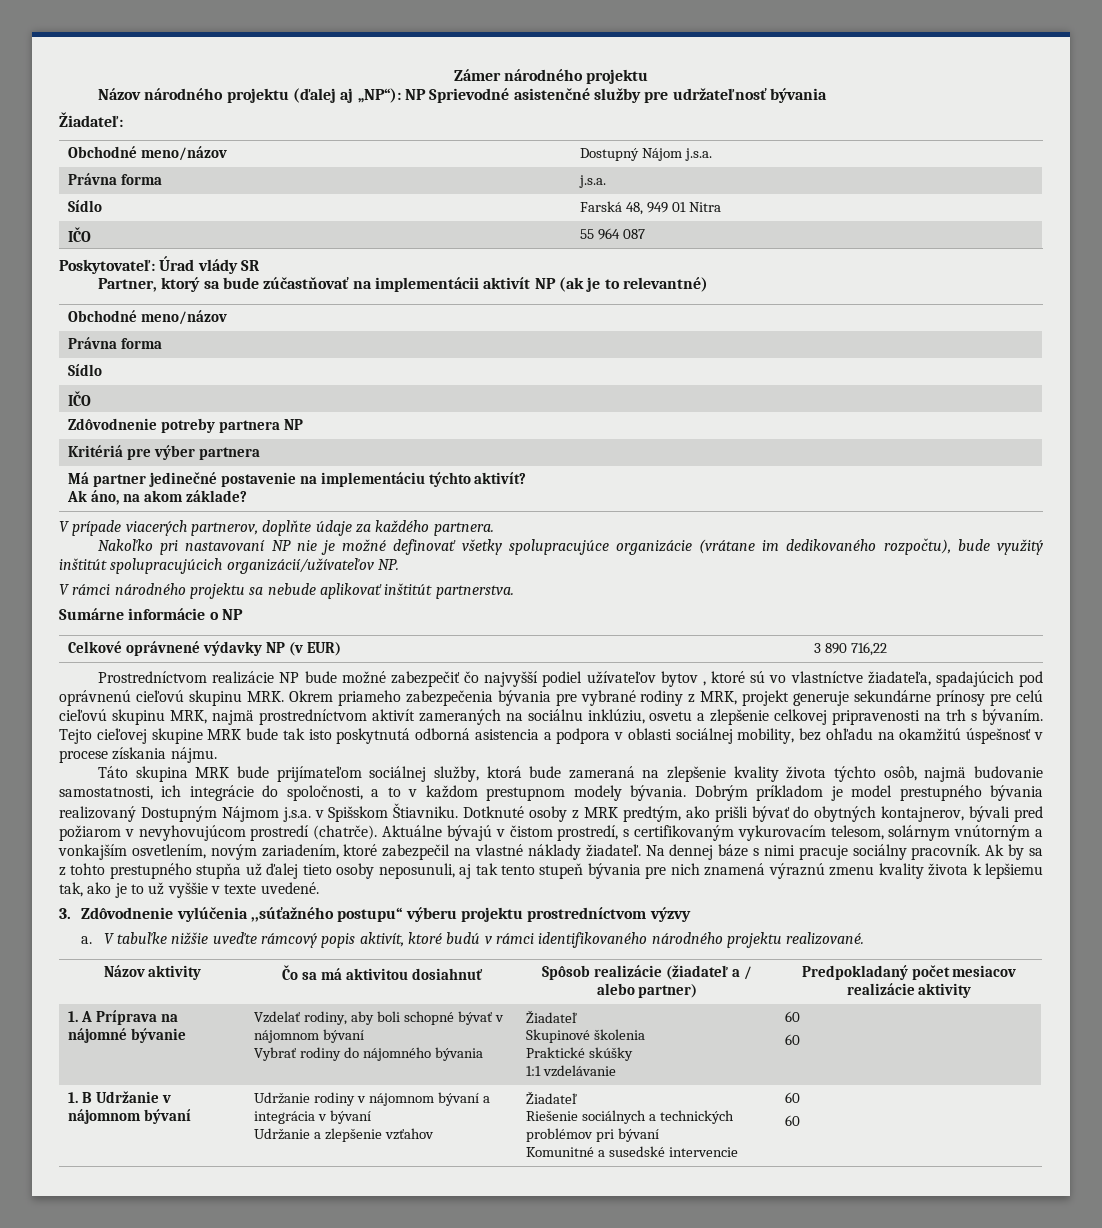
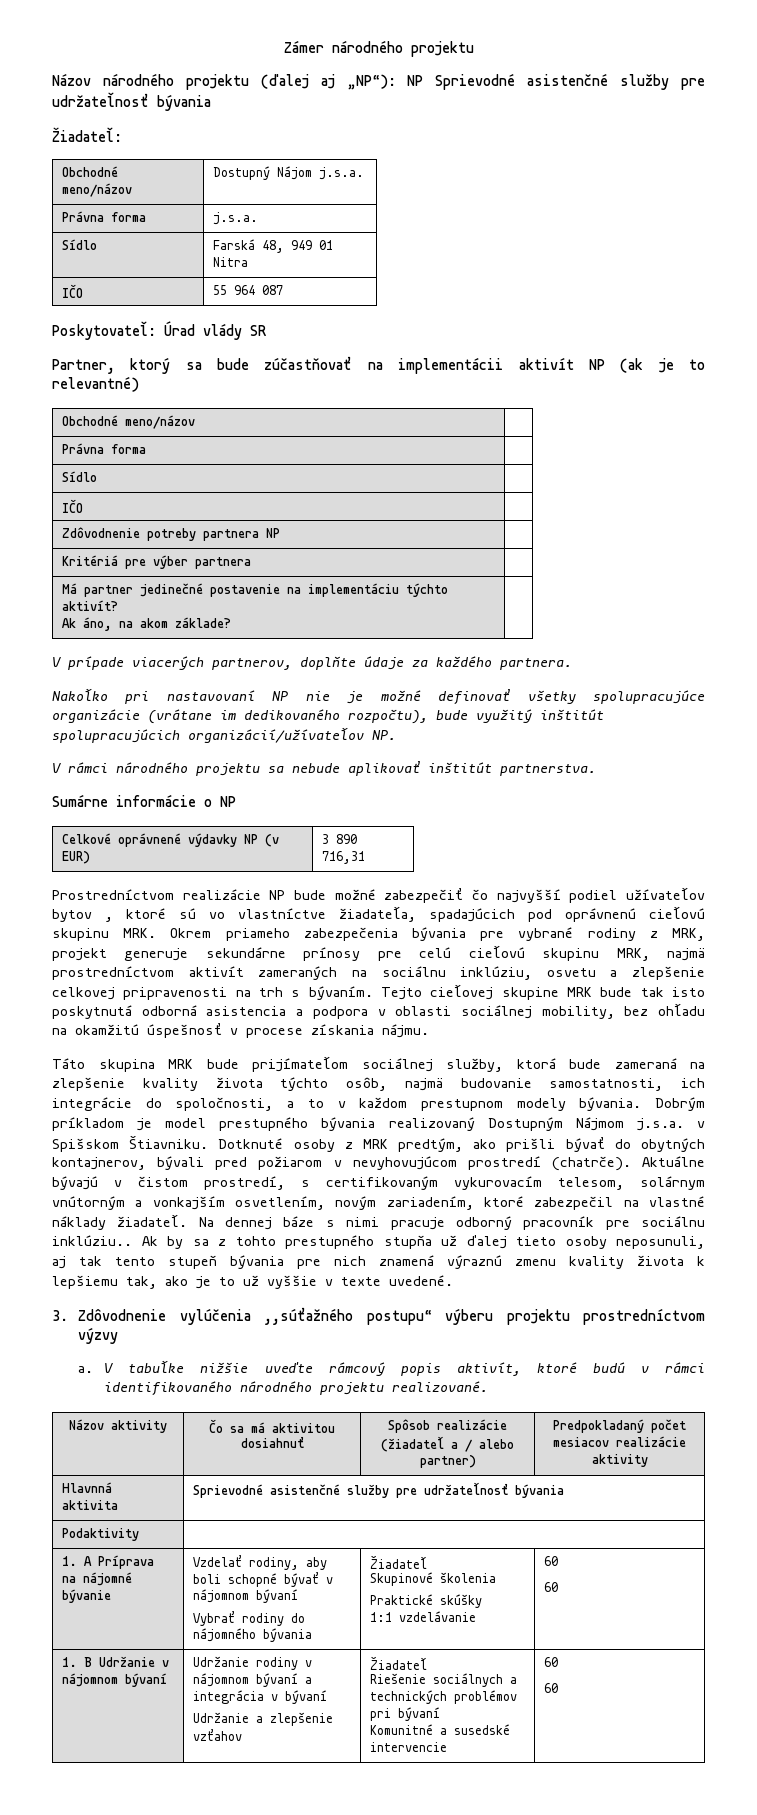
[850,642,887,656] 716,22 -> [322,851,366,864] 716,31
[852,844,981,860] sociálny pracovník. -> [455,1216,706,1230] [52,1235,132,1246] odborný pracovník pre sociálnu inklúziu..
(972, 990) none -> [62,1482,113,1493] [62,1500,119,1510] [193,1482,565,1498] [62,1528,140,1541] // Hlavnná aktivita | Sprievodné asistenčné služby pre udržateľnosť bývania // Podaktivity |

